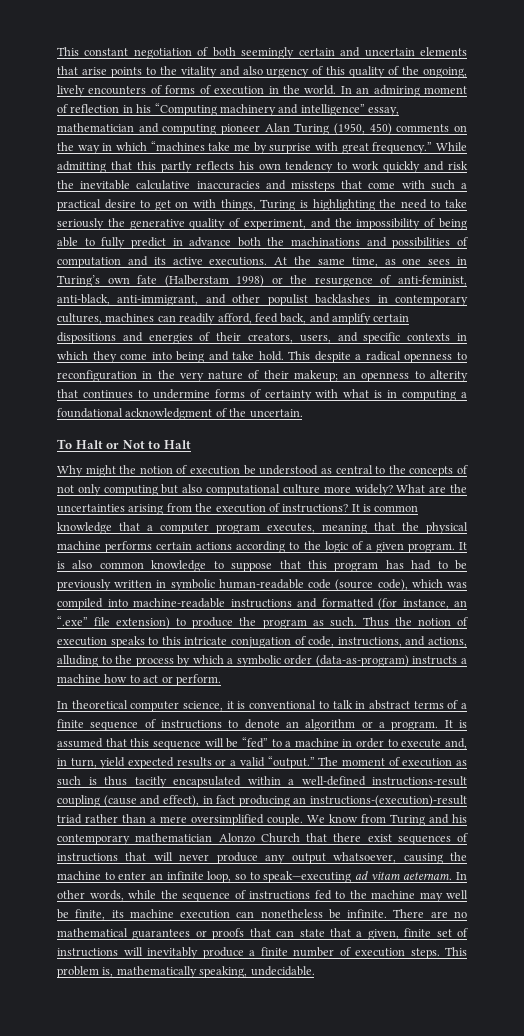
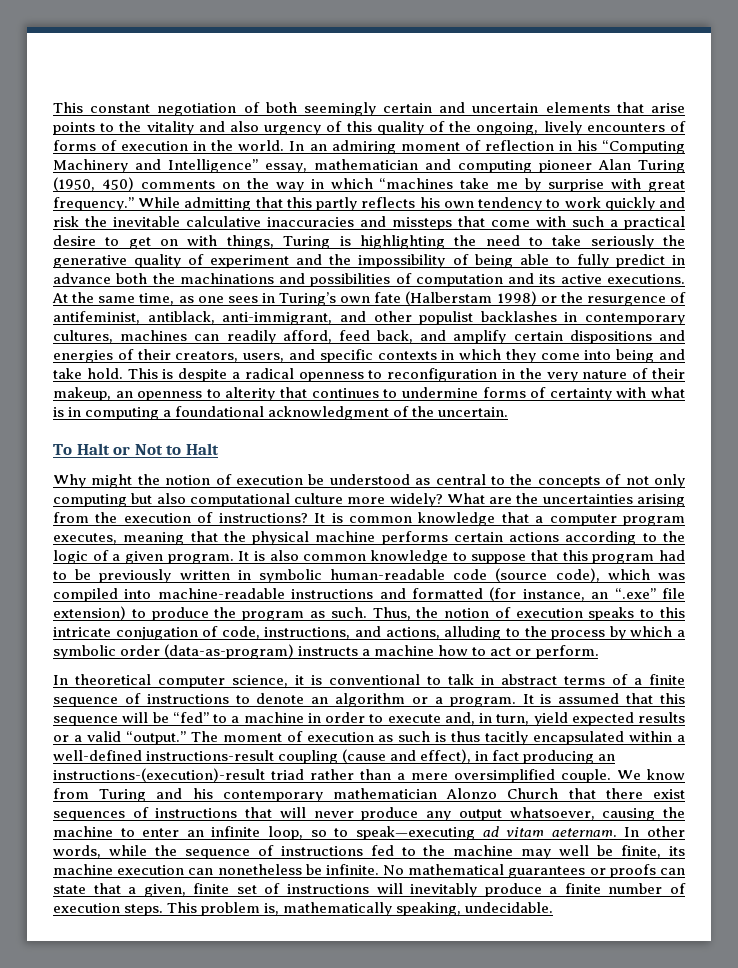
[219,104,365,116] machinery and intelligence” -> [53,159,258,173] Machinery and Intelligence”
[244,219,306,230] experiment, -> [210,255,290,268] experiment
[397,275,467,286] [57,294,110,305] anti-feminist, anti-black, -> [53,311,215,324] antifeminist, antiblack,
(311, 355) none -> [162,369,174,379] is
[293,370,338,382] makeup; -> [53,387,111,401] makeup,
[385,560,404,569] has -> (655, 559) none
[362,617,389,627] Thus -> [372,607,411,620] Thus,
[393,909,467,918] There are no -> [383,865,405,875] No
[249,928,271,937] that -> (656, 871) none

